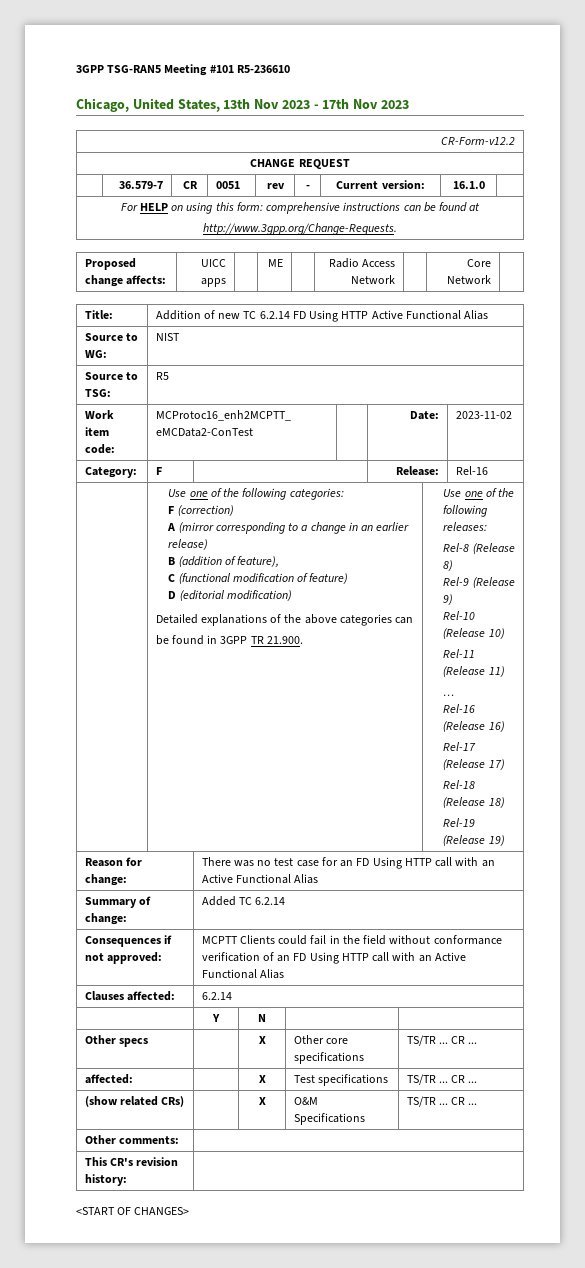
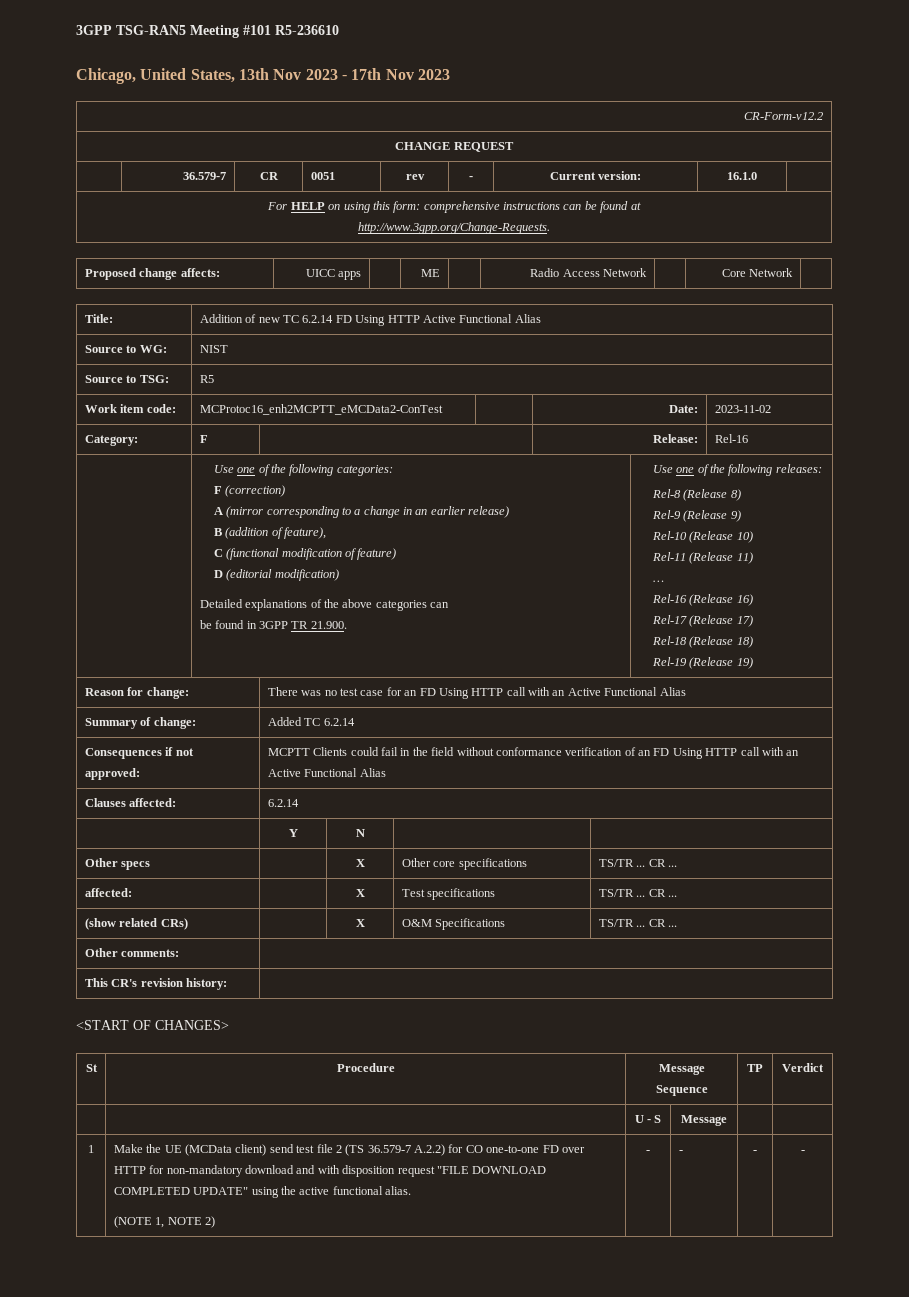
(190, 1211) none -> [85,1064,98,1072] [336,1063,395,1072] [658,1064,705,1075] [655,1085,708,1096] [747,1064,763,1072] [782,1063,824,1072] [634,1115,662,1123] [681,1115,727,1126] [88,1145,94,1153] [113,1144,585,1156] [113,1165,547,1177] [113,1186,412,1198] [113,1216,216,1228] [646,1150,650,1153] [678,1150,683,1153] [753,1150,757,1153] [800,1150,805,1153] // St | Procedure | Message Sequence | TP | Verdict // | | U - S | Message | | // 1 | Make the UE (MCData client) send test file 2 (TS 36.579-7 A.2.2) for CO one-to-one FD over HTTP for non-mandatory download and with disposition request "FILE DOWNLOAD COMPLETED UPDATE" using the active functional alias. // (NOTE 1, NOTE 2) | - | - | - | -

